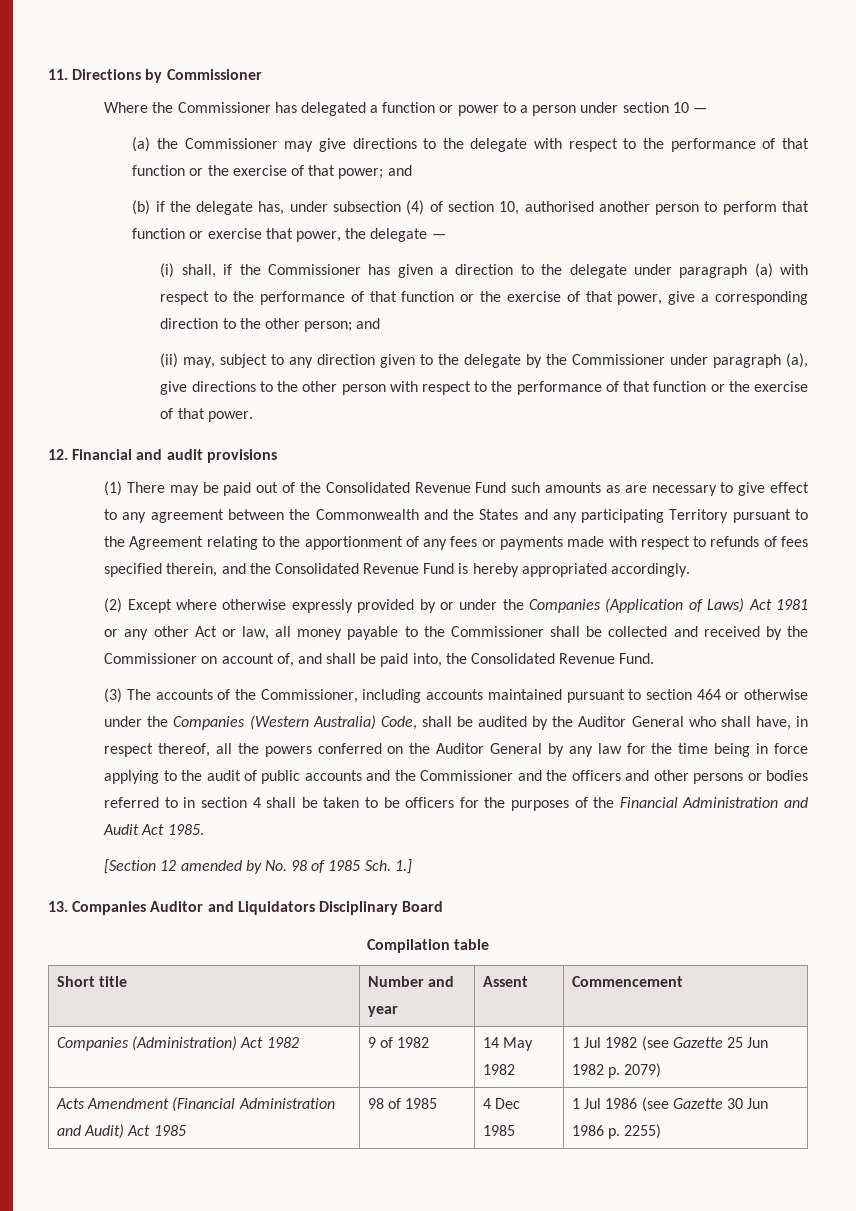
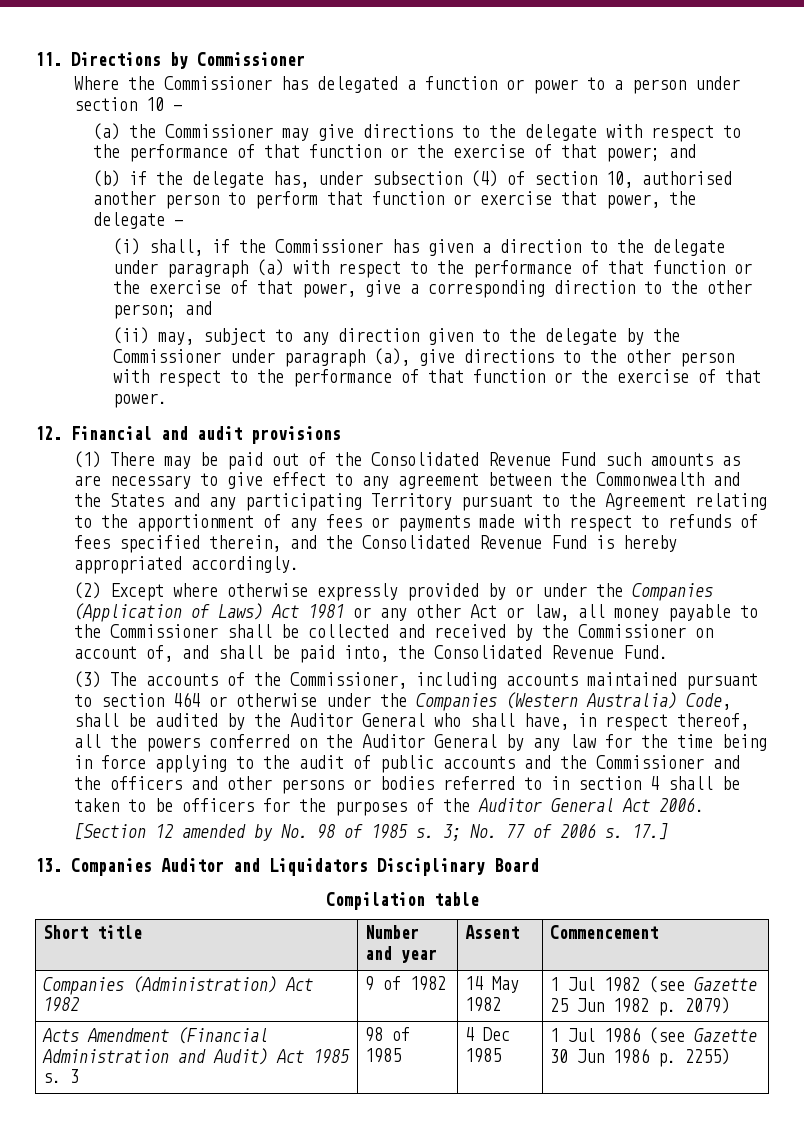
[619,797,808,808] [103,824,204,835] Financial Administration and Audit Act 1985. -> [477,797,704,812] Auditor General Act 2006.
[364,859,412,874] Sch. 1.] -> [415,823,668,841] s. 3; No. 77 of 2006 s. 17.]
(186, 1130) none -> [42,1069,79,1083] s. 3

